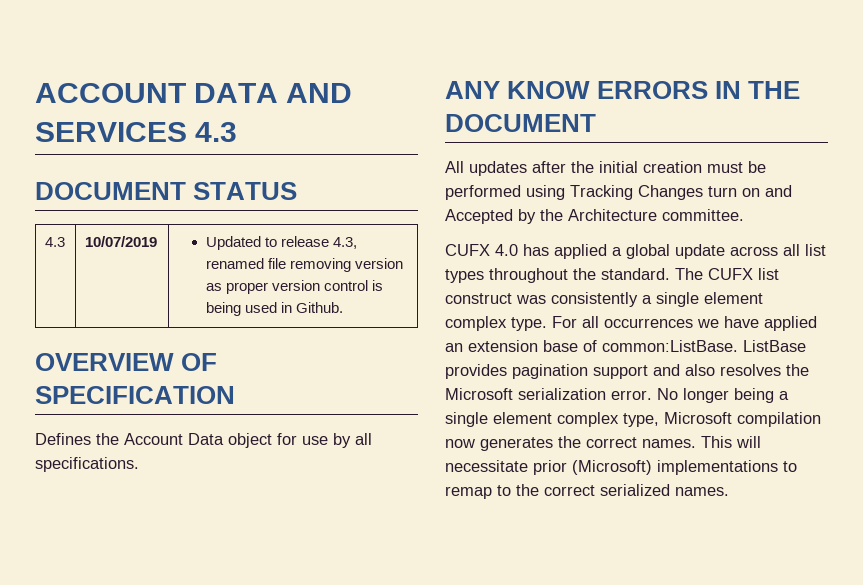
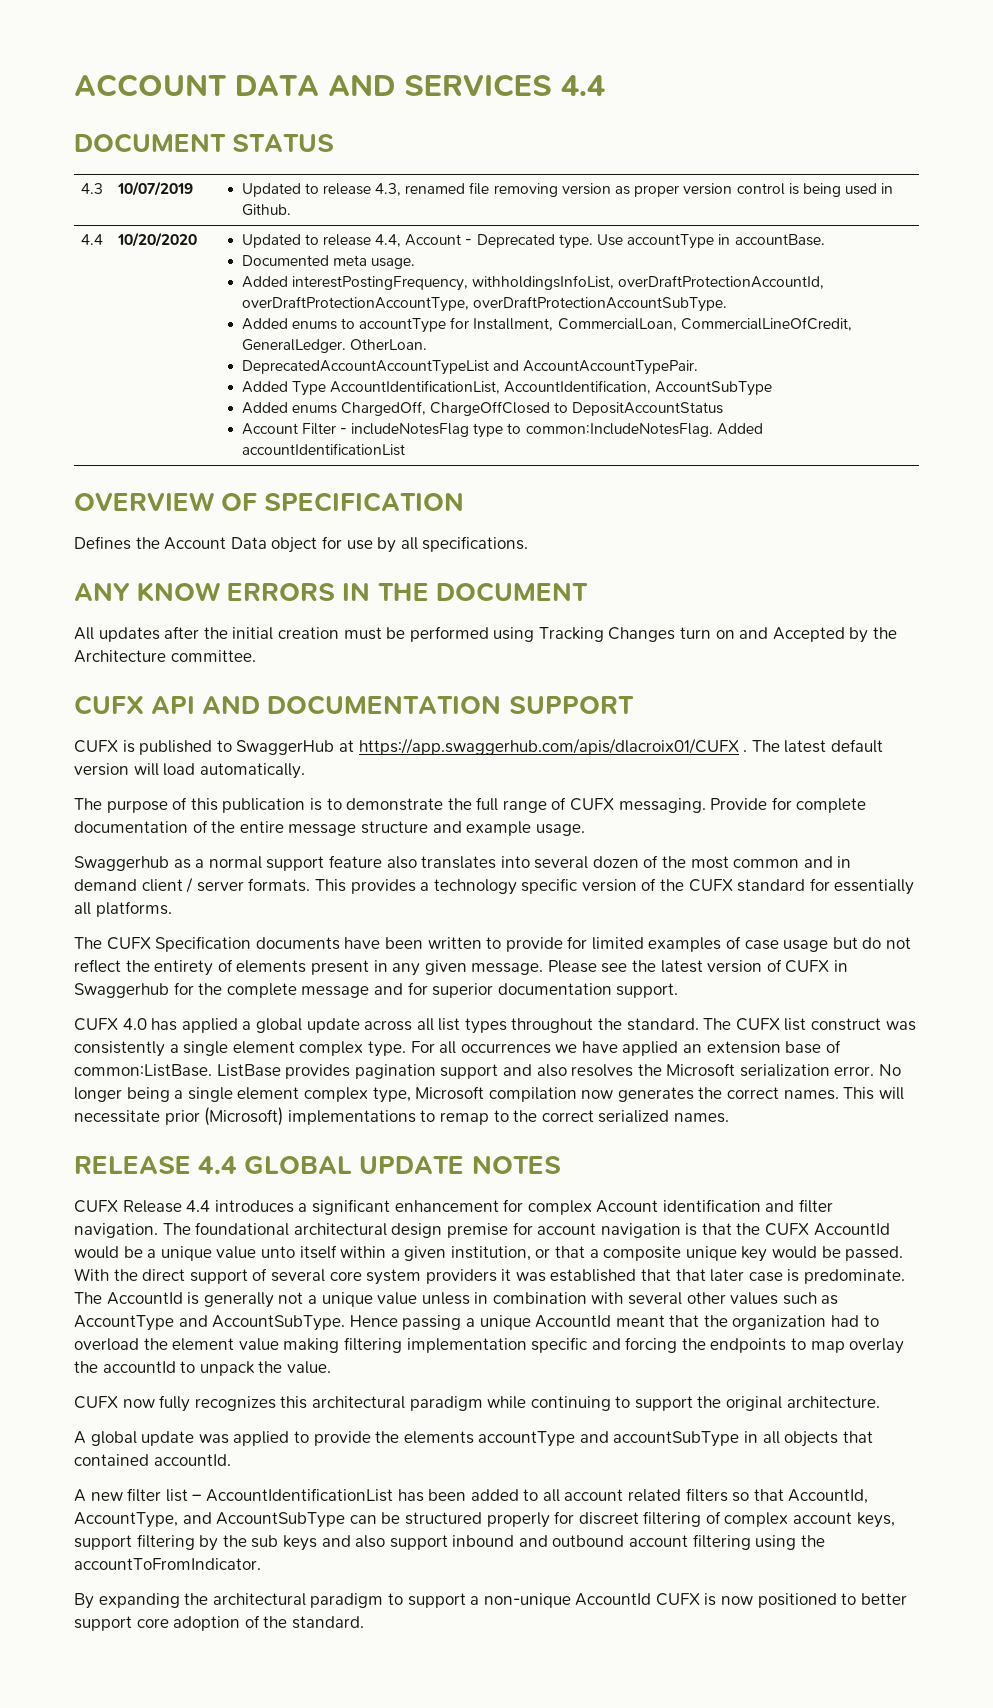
[195,122,238,142] 4.3 -> [561,75,605,96] 4.4
(344, 307) none -> [81,234,104,245] [117,232,198,247] [241,234,825,249] [241,255,415,269] [241,275,825,291] [241,296,727,312] [241,317,852,333] [241,339,427,353] [241,360,698,375] [241,380,773,396] [241,401,724,416] [241,423,763,438] [241,443,405,456] // 4.4 | 10/20/2020 | Updated to release 4.4, Account - Deprecated type. Use accountType in accountBase. // Documented meta usage. // Added interestPostingFrequency, withholdingsInfoList, overDraftProtectionAccountId, overDraftProtectionAccountType, overDraftProtectionAccountSubType. // Added enums to accountType for Installment, CommercialLoan, CommercialLineOfCredit, GeneralLedger. OtherLoan. // DeprecatedAccountAccountTypeList and AccountAccountTypePair. // Added Type AccountIdentificationList, AccountIdentification, AccountSubType // Added enums ChargedOff, ChargeOffClosed to DepositAccountStatus // Account Filter - includeNotesFlag type to common:IncludeNotesFlag. Added accountIdentificationList
(744, 215) none -> [74,695,634,715] [74,738,883,755] [74,763,305,779] [74,797,867,813] [74,820,585,836] [74,855,852,871] [74,877,915,895] [74,901,172,917] [74,936,912,952] [74,959,849,976] [74,982,679,998] // CUFX API AND DOCUMENTATION SUPPORT // CUFX is published to SwaggerHub at https://app.swaggerhub.com/apis/dlacroix01/CUFX . The latest default version will load automatically. // The purpose of this publication is to demonstrate the full range of CUFX messaging. Provide for complete documentation of the entire message structure and example usage. // Swaggerhub as a normal support feature also translates into several dozen of the most common and in demand client / server formats. This provides a technology specific version of the CUFX standard for essentially all platforms. // The CUFX Specification documents have been written to provide for limited examples of case usage but do not reflect the entirety of elements present in any given message. Please see the latest version of CUFX in Swaggerhub for the complete message and for superior documentation support.
(729, 491) none -> [74,1155,561,1174] [74,1199,834,1215] [74,1222,890,1238] [74,1245,904,1262] [74,1268,906,1285] [74,1292,839,1308] [74,1315,879,1331] [74,1337,905,1354] [74,1361,331,1376] [74,1395,880,1412] [74,1431,873,1447] [74,1454,231,1466] [74,1488,869,1504] [74,1511,895,1528] [74,1534,825,1551] [74,1558,261,1570] [74,1593,907,1609] [74,1615,364,1631] // RELEASE 4.4 GLOBAL UPDATE NOTES // CUFX Release 4.4 introduces a significant enhancement for complex Account identification and filter navigation. The foundational architectural design premise for account navigation is that the CUFX AccountId would be a unique value unto itself within a given institution, or that a composite unique key would be passed. With the direct support of several core system providers it was established that that later case is predominate. The AccountId is generally not a unique value unless in combination with several other values such as AccountType and AccountSubType. Hence passing a unique AccountId meant that the organization had to overload the element value making filtering implementation specific and forcing the endpoints to map overlay the accountId to unpack the value. // CUFX now fully recognizes this architectural paradigm while continuing to support the original architecture. // A global update was applied to provide the elements accountType and accountSubType in all objects that contained accountId. // A new filter list – AccountIdentificationList has been added to all account related filters so that AccountId, AccountType, and AccountSubType can be structured properly for discreet filtering of complex account keys, support filtering by the sub keys and also support inbound and outbound account filtering using the accountToFromIndicator. // By expanding the architectural paradigm to support a non-unique AccountId CUFX is now positioned to better support core adoption of the standard.

